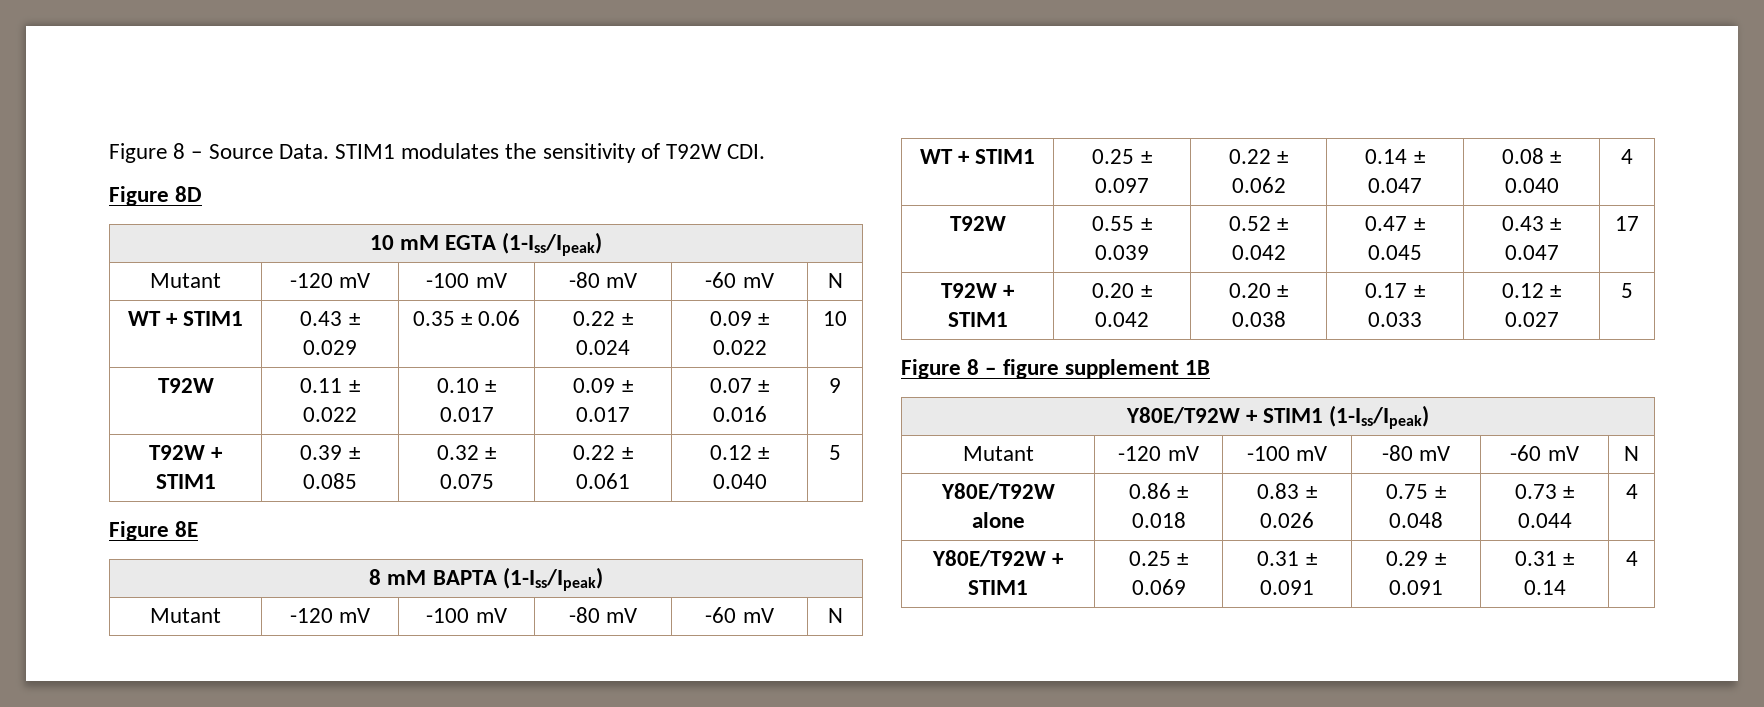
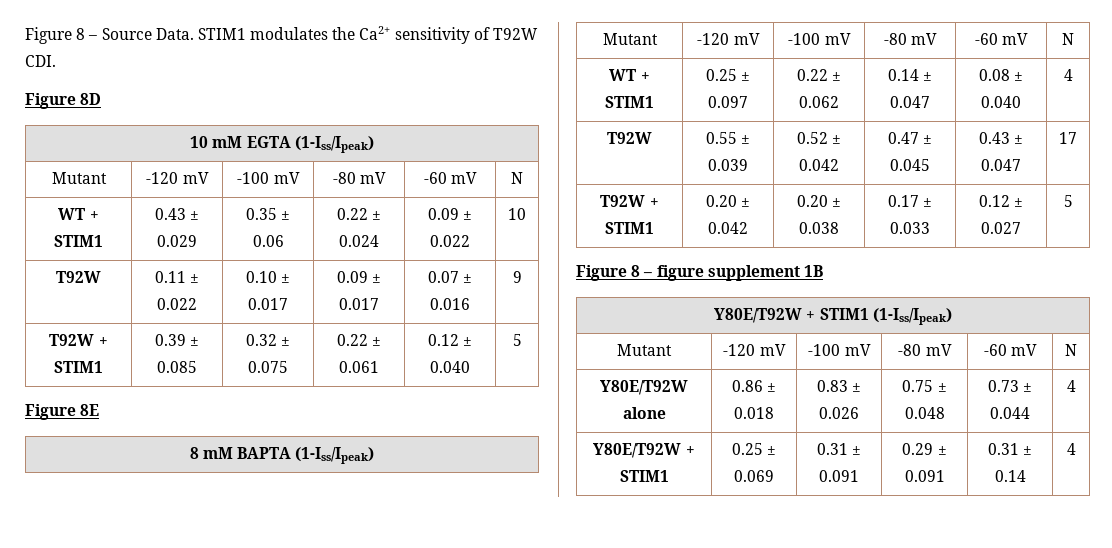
(537, 151) none -> [359,26,391,40] Ca2+

